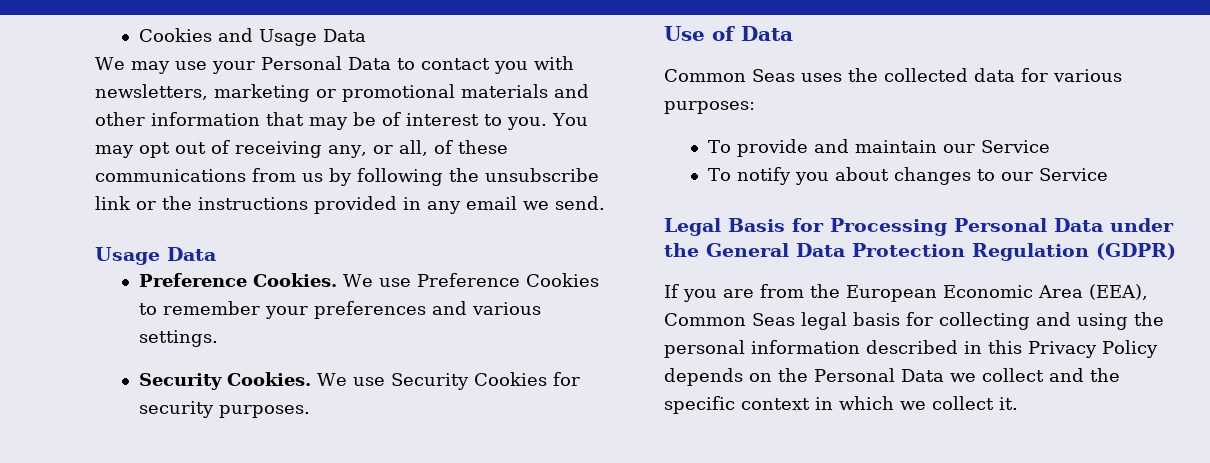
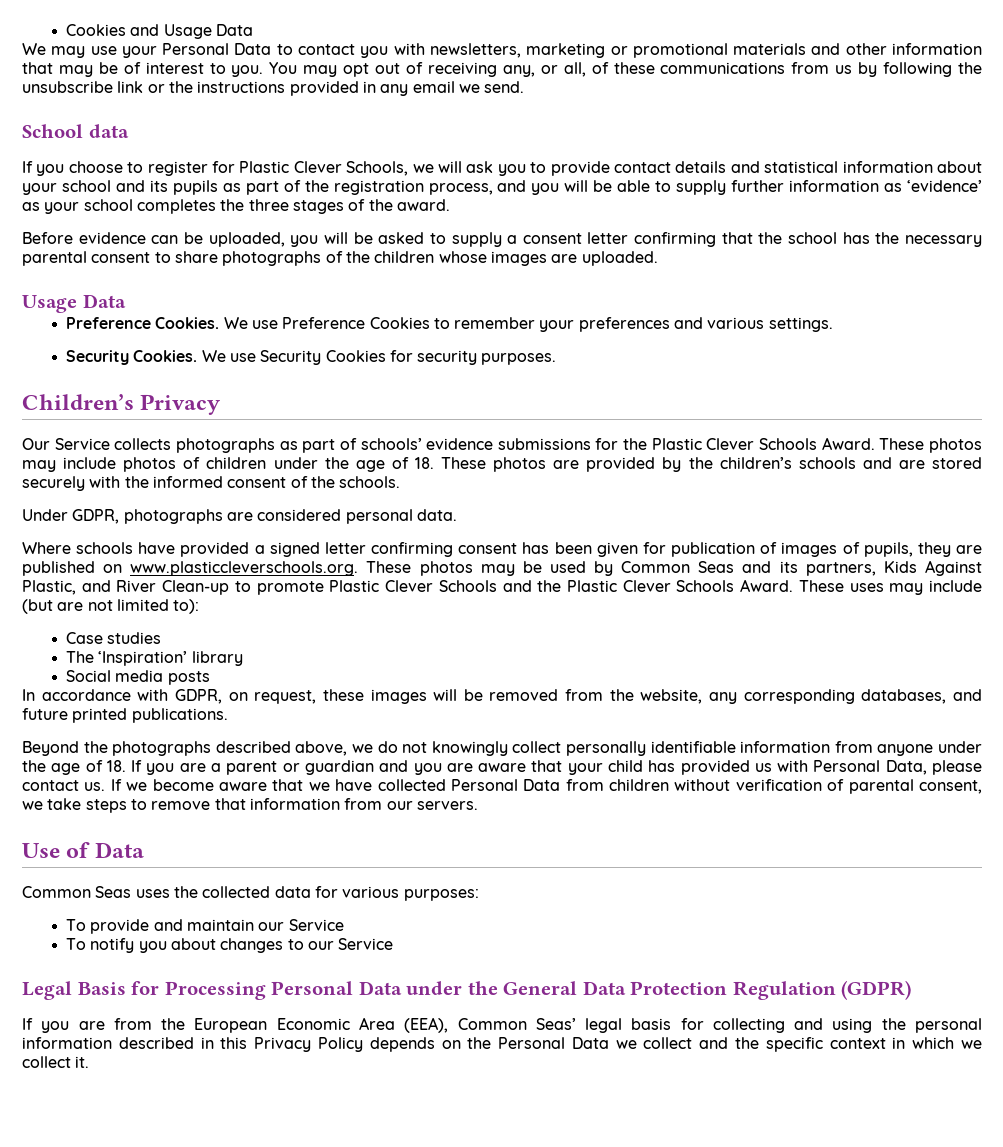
(605, 203) none -> [22,124,129,138] [22,161,982,176] [22,180,983,195] [22,199,450,214] [22,232,982,247] [22,251,658,266] // School data // If you choose to register for Plastic Clever Schools, we will ask you to provide contact details and statistical information about your school and its pupils as part of the registration process, and you will be able to supply further information as ‘evidence’ as your school completes the three stages of the award. // Before evidence can be uploaded, you will be asked to supply a consent letter confirming that the school has the necessary parental consent to share photographs of the children whose images are uploaded.
(310, 411) none -> [22,394,222,415] [22,437,982,453] [22,457,983,472] [22,476,401,491] [22,509,457,524] [22,542,982,557] [22,560,982,576] [22,579,982,595] [22,599,200,614] [65,632,162,644] [65,651,243,666] [65,670,210,685] [22,689,982,704] [22,708,228,723] [22,741,983,756] [22,760,982,775] [22,779,983,794] [22,798,478,813] // Children’s Privacy // Our Service collects photographs as part of schools’ evidence submissions for the Plastic Clever Schools Award. These photos may include photos of children under the age of 18. These photos are provided by the children’s schools and are stored securely with the informed consent of the schools. // Under GDPR, photographs are considered personal data. // Where schools have provided a signed letter confirming consent has been given for publication of images of pupils, they are published on www.plasticcleverschools.org. These photos may be used by Common Seas and its partners, Kids Against Plastic, and River Clean-up to promote Plastic Clever Schools and the Plastic Clever Schools Award. These uses may include (but are not limited to): // Case studies // The ‘Inspiration’ library // Social media posts // In accordance with GDPR, on request, these images will be removed from the website, any corresponding databases, and future printed publications. // Beyond the photographs described above, we do not knowingly collect personally identifiable information from anyone under the age of 18. If you are a parent or guardian and you are aware that your child has provided us with Personal Data, please contact us. If we become aware that we have collected Personal Data from children without verification of parental consent, we take steps to remove that information from our servers.
[752,313,795,326] Seas -> [535,1018,576,1030] Seas’

